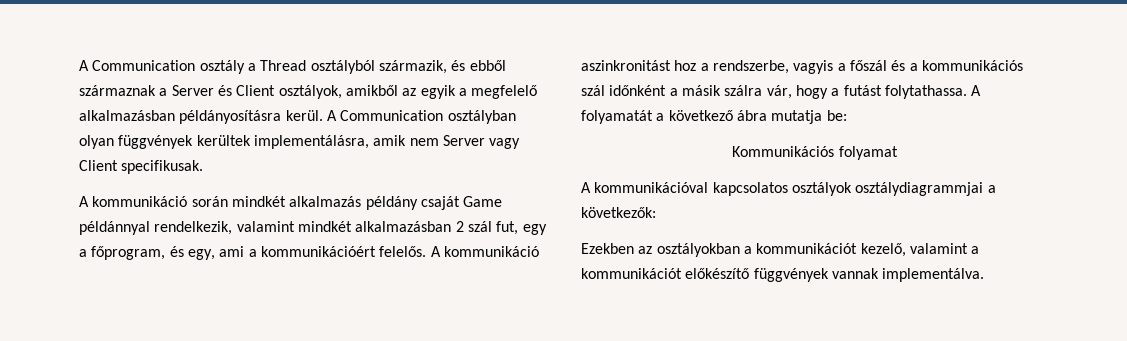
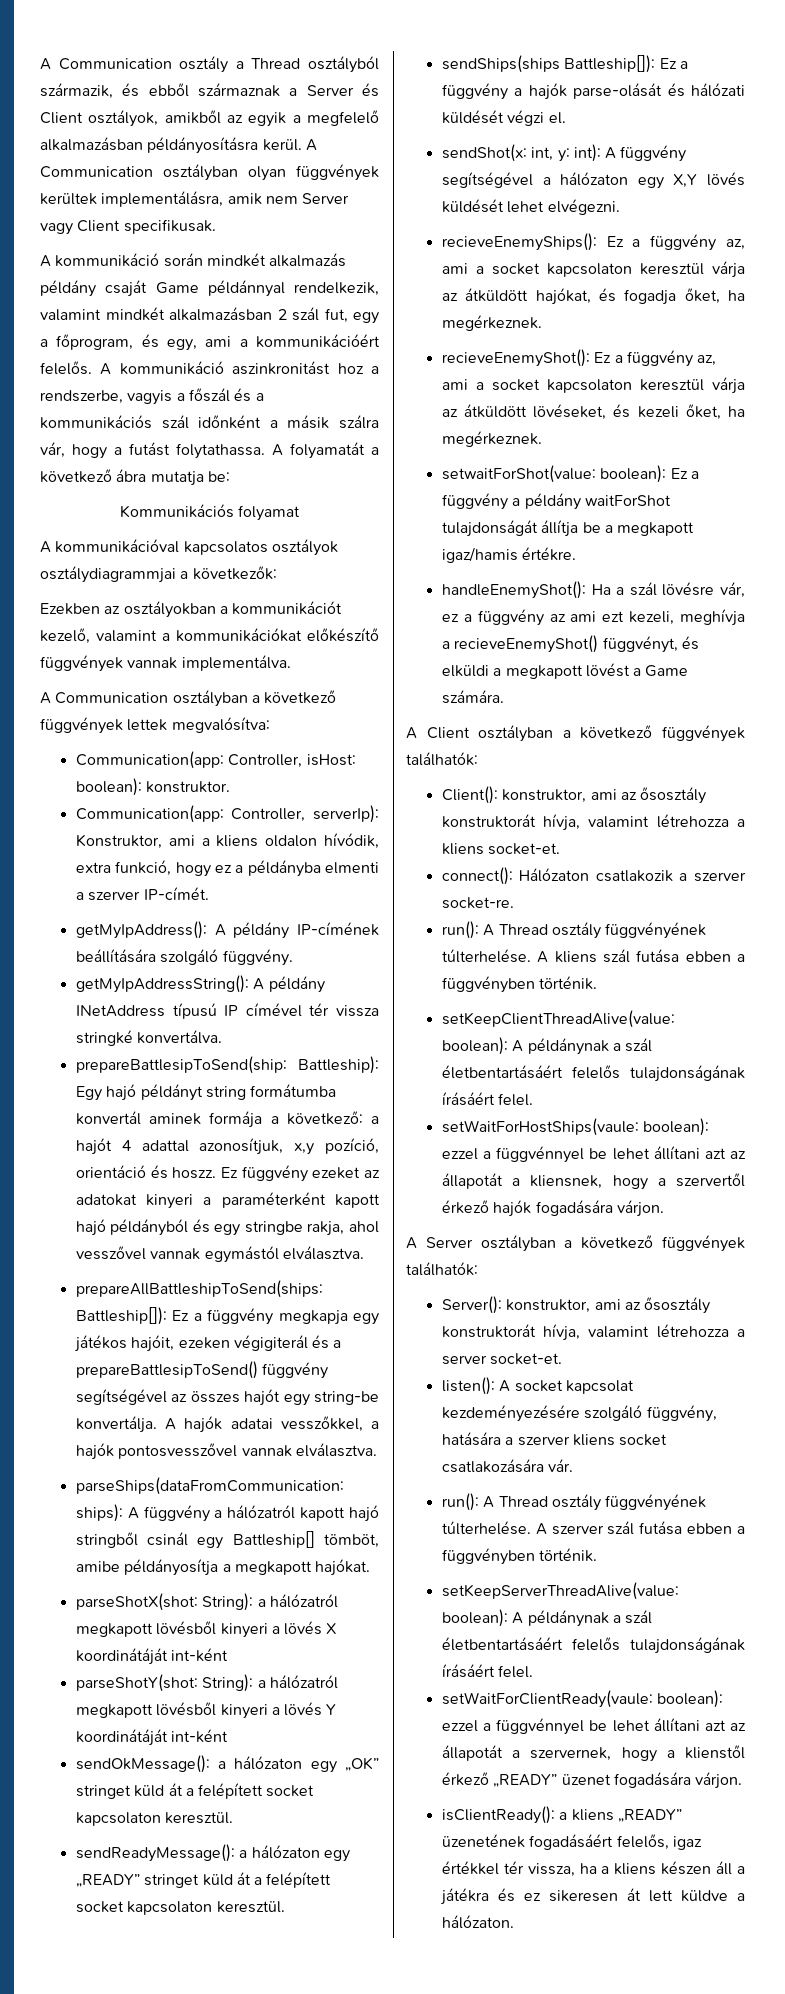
[581,268,682,279] kommunikációt -> [176,628,302,642] kommunikációkat
(985, 275) none -> [40,690,337,707] [40,717,270,734] [75,751,356,769] [75,778,231,796] [75,805,379,823] [75,833,379,849] [75,860,379,877] [75,887,209,901] [75,921,379,939] [75,949,293,966] [75,975,325,993] [75,1003,379,1019] [75,1030,223,1046] [75,1056,379,1074] [75,1084,337,1101] [75,1111,379,1128] [75,1138,379,1155] [75,1165,380,1182] [75,1192,380,1209] [75,1219,379,1236] [75,1246,364,1263] [75,1280,323,1298] [75,1307,380,1325] [73,1335,342,1352] [75,1361,329,1379] [75,1389,379,1406] [75,1416,379,1433] [75,1443,377,1460] [75,1477,344,1495] [75,1504,379,1522] [75,1531,379,1549] [75,1559,371,1576] [75,1593,338,1611] [75,1621,338,1638] [75,1648,229,1665] [75,1674,338,1692] [75,1702,337,1719] [75,1729,229,1746] [75,1755,379,1773] [75,1783,315,1799] [75,1812,234,1826] [75,1844,350,1862] [75,1872,332,1888] [75,1901,285,1915] [441,55,688,73] [441,83,745,100] [441,110,566,126] [441,144,687,162] [441,172,745,189] [441,199,620,215] [441,233,745,251] [441,261,745,278] [441,288,745,305] [441,315,542,331] [441,349,717,367] [441,377,745,394] [441,404,745,420] [441,431,542,447] [441,465,699,483] [441,493,671,510] [441,520,695,537] [441,547,577,563] [441,581,745,599] [441,609,745,626] [441,635,699,653] [441,663,689,679] [441,690,504,704] [406,725,745,742] [406,752,478,766] [441,786,707,804] [441,814,745,831] [441,843,561,855] [441,867,746,885] [441,897,514,909] [441,921,707,939] [441,949,745,963] [441,976,598,993] [441,1010,675,1028] [441,1037,653,1055] [441,1065,745,1082] [441,1092,534,1106] [441,1118,710,1136] [441,1146,746,1163] [441,1173,745,1190] [441,1200,664,1217] [406,1235,745,1252] [406,1262,478,1276] [441,1296,711,1314] [441,1324,745,1341] [441,1353,563,1365] [441,1377,634,1395] [441,1405,717,1422] [441,1432,668,1446] [441,1459,574,1473] [441,1493,707,1511] [441,1521,745,1535] [441,1548,598,1565] [441,1582,679,1600] [441,1609,653,1627] [441,1637,745,1654] [441,1664,534,1678] [441,1690,724,1708] [441,1718,746,1735] [441,1745,745,1762] [441,1772,743,1789] [441,1806,682,1824] [441,1834,702,1850] [441,1861,745,1877] [439,1888,745,1905] [441,1915,514,1929] // A Communication osztályban a következő függvények lettek megvalósítva: // Communication(app: Controller, isHost: boolean): konstruktor. // Communication(app: Controller, serverIp): Konstruktor, ami a kliens oldalon hívódik, extra funkció, hogy ez a példányba elmenti a szerver IP-címét. // getMyIpAddress(): A példány IP-címének beállítására szolgáló függvény. // getMyIpAddressString(): A példány INetAddress típusú IP címével tér vissza stringké konvertálva. // prepareBattlesipToSend(ship: Battleship): Egy hajó példányt string formátumba konvertál aminek formája a következő: a hajót 4 adattal azonosítjuk, x,y pozíció, orientáció és hoszz. Ez függvény ezeket az adatokat kinyeri a paraméterként kapott hajó példányból és egy stringbe rakja, ahol vesszővel vannak egymástól elválasztva. // prepareAllBattleshipToSend(ships: Battleship[]): Ez a függvény megkapja egy játékos hajóit, ezeken végigiterál és a prepareBattlesipToSend() függvény segítségével az összes hajót egy string-be konvertálja. A hajók adatai vesszőkkel, a hajók pontosvesszővel vannak elválasztva. // parseShips(dataFromCommunication: ships): A függvény a hálózatról kapott hajó stringből csinál egy Battleship[] tömböt, amibe példányosítja a megkapott hajókat. // parseShotX(shot: String): a hálózatról megkapott lövésből kinyeri a lövés X koordinátáját int-ként // parseShotY(shot: String): a hálózatról megkapott lövésből kinyeri a lövés Y koordinátáját int-ként // sendOkMessage(): a hálózaton egy „OK” stringet küld át a felépített socket kapcsolaton keresztül. // sendReadyMessage(): a hálózaton egy „READY” stringet küld át a felépített socket kapcsolaton keresztül. // sendShips(ships Battleship[]): Ez a függvény a hajók parse-olását és hálózati küldését végzi el. // sendShot(x: int, y: int): A függvény segítségével a hálózaton egy X,Y lövés küldését lehet elvégezni. // recieveEnemyShips(): Ez a függvény az, ami a socket kapcsolaton keresztül várja az átküldött hajókat, és fogadja őket, ha megérkeznek. // recieveEnemyShot(): Ez a függvény az, ami a socket kapcsolaton keresztül várja az átküldött lövéseket, és kezeli őket, ha megérkeznek. // setwaitForShot(value: boolean): Ez a függvény a példány waitForShot tulajdonságát állítja be a megkapott igaz/hamis értékre. // handleEnemyShot(): Ha a szál lövésre vár, ez a függvény az ami ezt kezeli, meghívja a recieveEnemyShot() függvényt, és elküldi a megkapott lövést a Game számára. // A Client osztályban a következő függvények találhatók: // Client(): konstruktor, ami az ősosztály konstruktorát hívja, valamint létrehozza a kliens socket-et. // connect(): Hálózaton csatlakozik a szerver socket-re. // run(): A Thread osztály függvényének túlterhelése. A kliens szál futása ebben a függvényben történik. // setKeepClientThreadAlive(value: boolean): A példánynak a szál életbentartásáért felelős tulajdonságának írásáért felel. // setWaitForHostShips(vaule: boolean): ezzel a függvénnyel be lehet állítani azt az állapotát a kliensnek, hogy a szervertől érkező hajók fogadására várjon. // A Server osztályban a következő függvények találhatók: // Server(): konstruktor, ami az ősosztály konstruktorát hívja, valamint létrehozza a server socket-et. // listen(): A socket kapcsolat kezdeményezésére szolgáló függvény, hatására a szerver kliens socket csatlakozására vár. // run(): A Thread osztály függvényének túlterhelése. A szerver szál futása ebben a függvényben történik. // setKeepServerThreadAlive(value: boolean): A példánynak a szál életbentartásáért felelős tulajdonságának írásáért felel. // setWaitForClientReady(vaule: boolean): ezzel a függvénnyel be lehet állítani azt az állapotát a szervernek, hogy a klienstől érkező „READY” üzenet fogadására várjon. // isClientReady(): a kliens „READY” üzenetének fogadásáért felelős, igaz értékkel tér vissza, ha a kliens készen áll a játékra és ez sikeresen át lett küldve a hálózaton.

